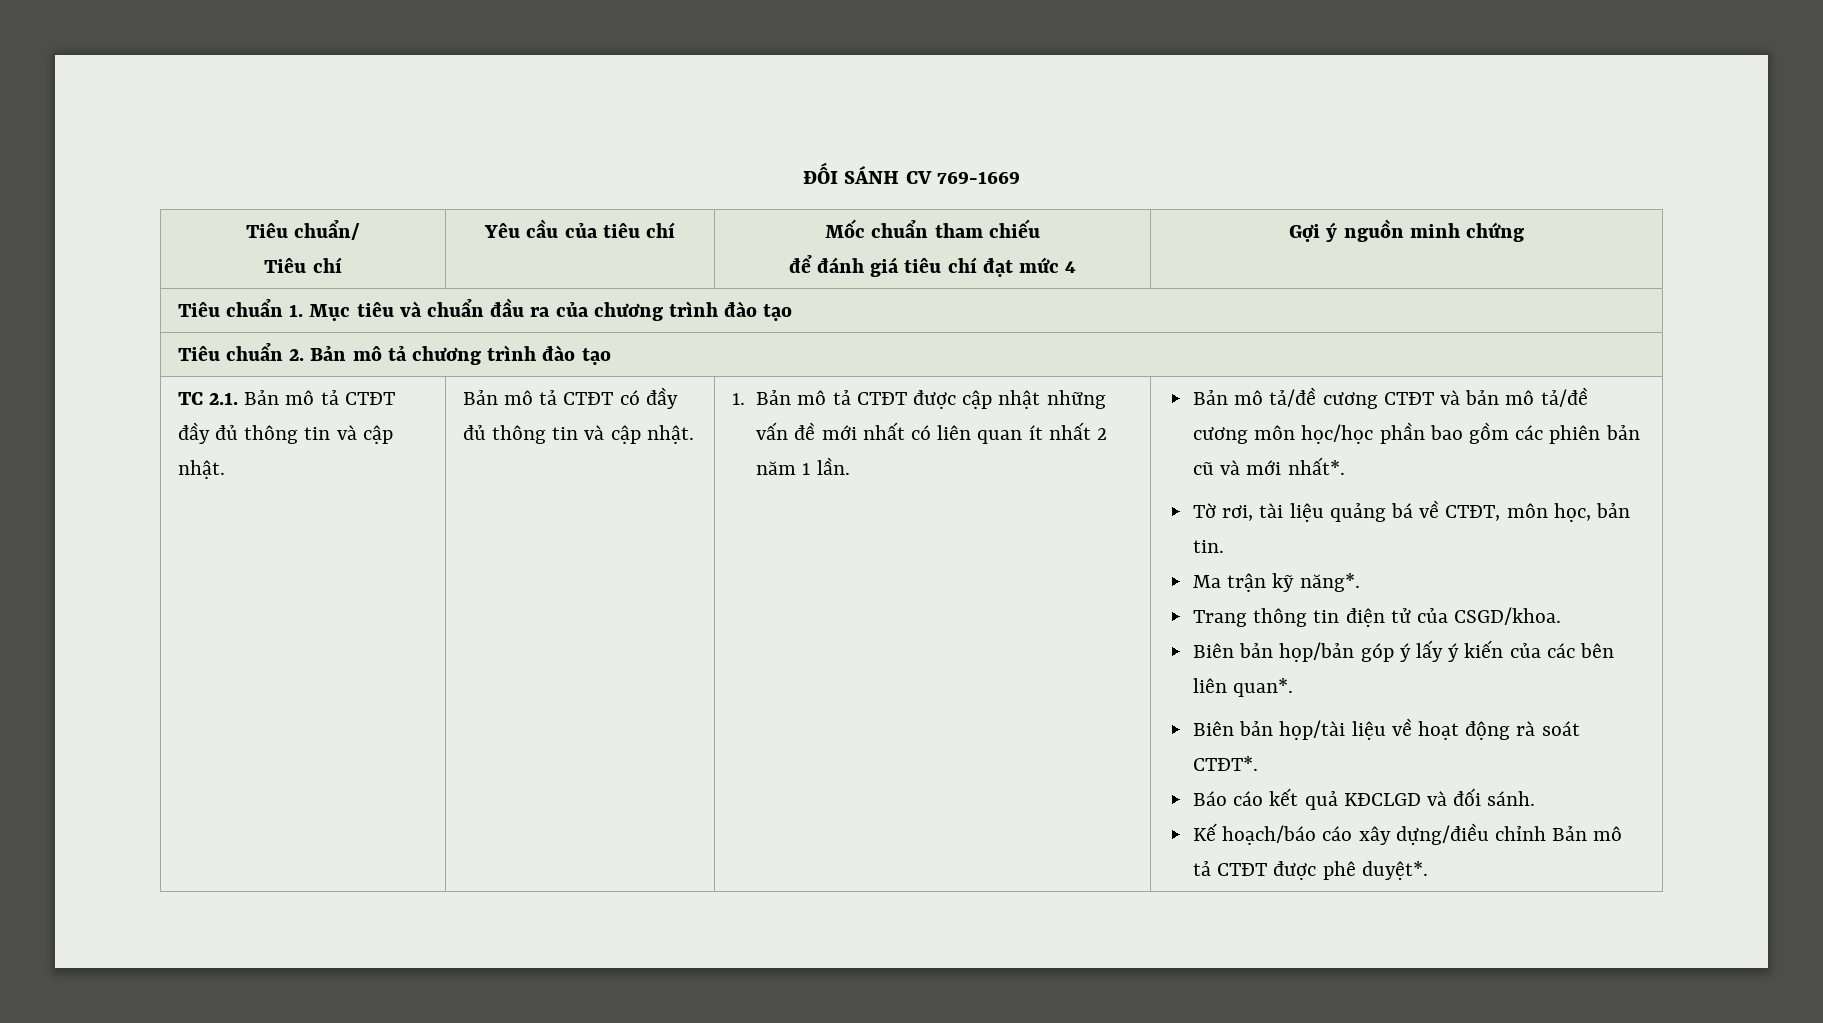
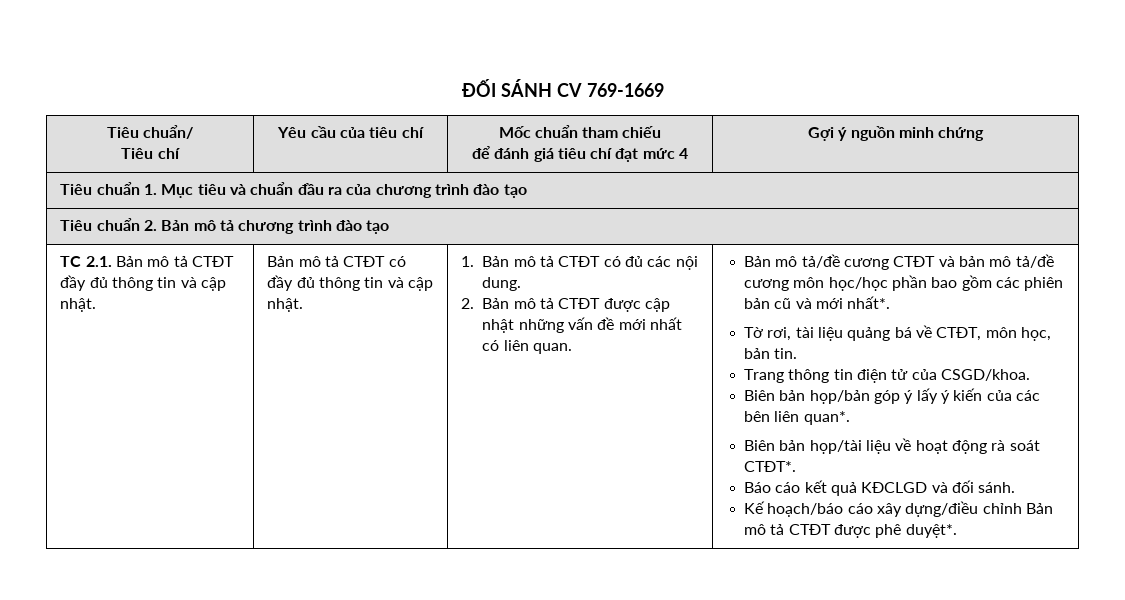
(907, 398) none -> [603,256,698,270] [482,277,522,291] [461,298,601,309] có đủ các nội dung. // 2. Bản mô tả CTĐT
[977,422,1108,444] [756,457,850,475] quan ít nhất 2 năm 1 lần. -> [532,343,572,354] quan.
[1193,573,1360,592] // Ma trận kỹ năng*. -> (798, 353) none

